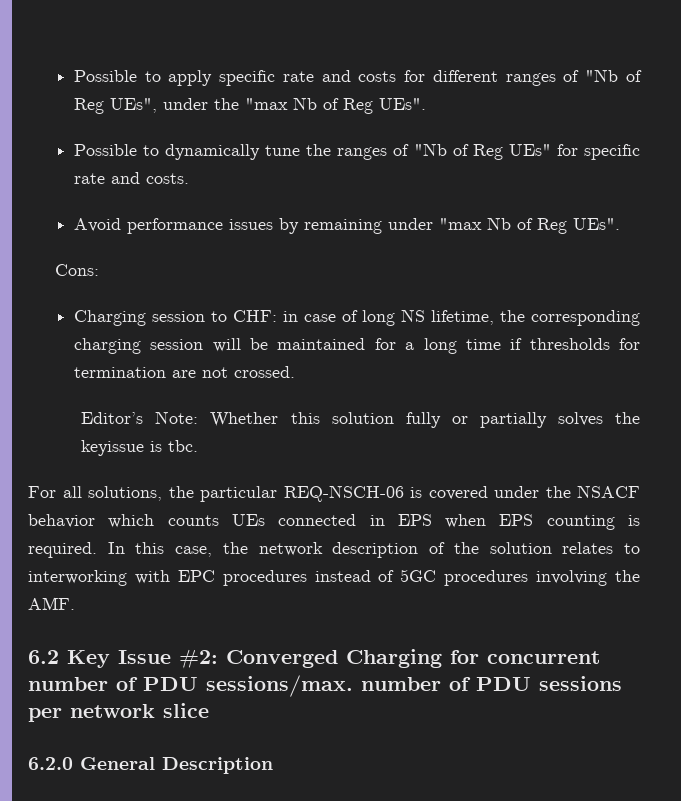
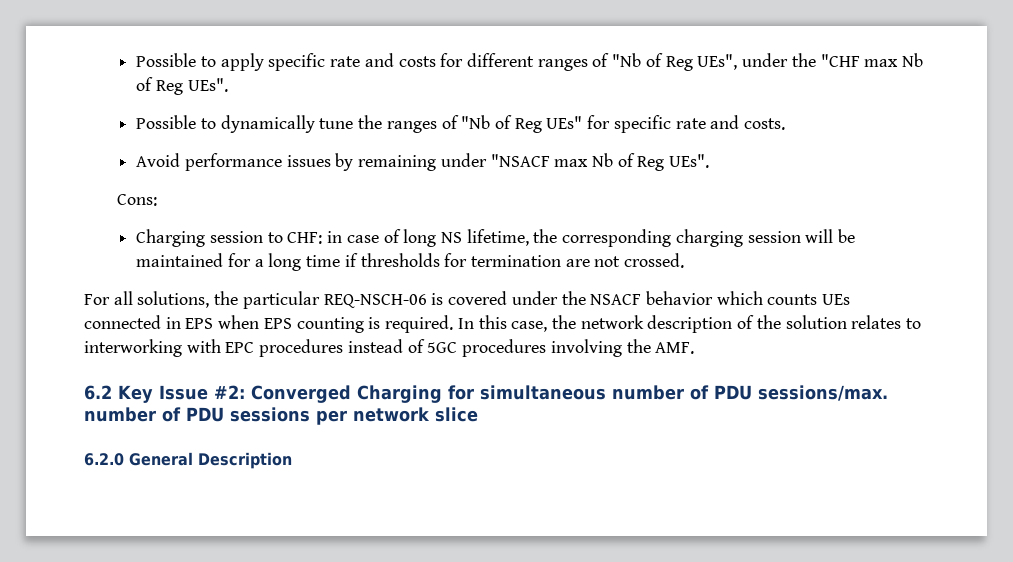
[244,98,288,110] "max -> [820,54,899,67] "CHF max
[438,218,482,230] "max -> [490,154,589,167] "NSACF max
[81,411,641,428] [81,440,199,456] // Editor’s Note: Whether this solution fully or partially solves the keyissue is tbc. -> (685, 260) none
[487,651,600,664] concurrent -> [480,385,606,400] simultaneous

